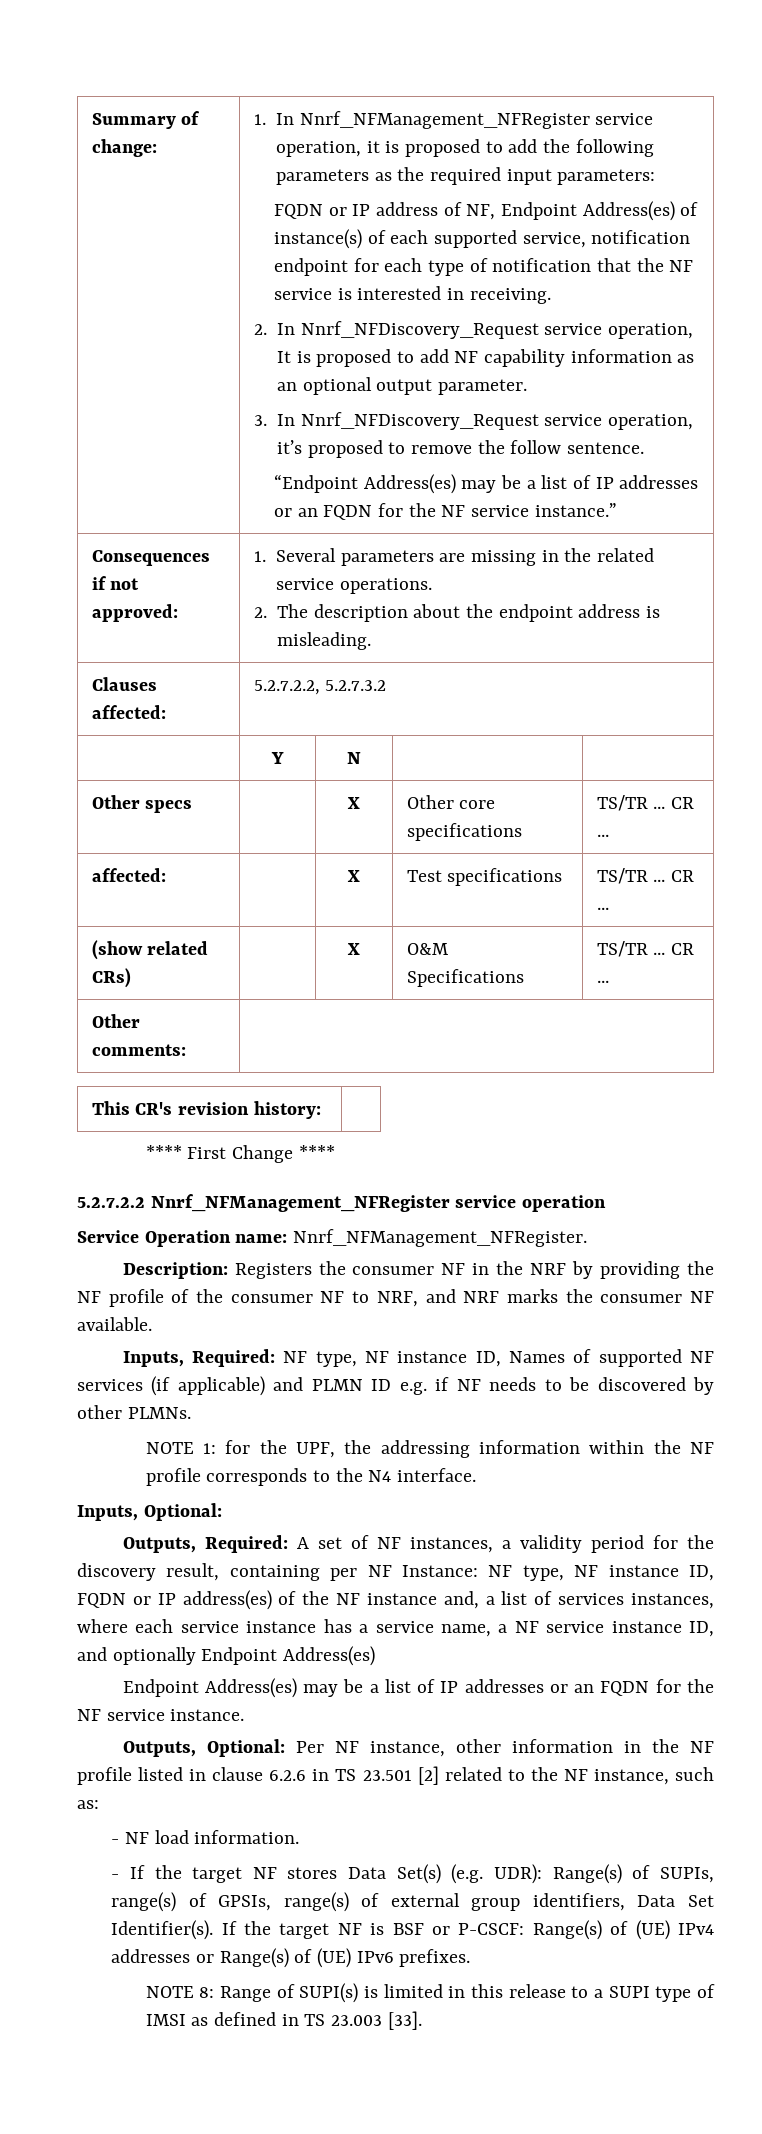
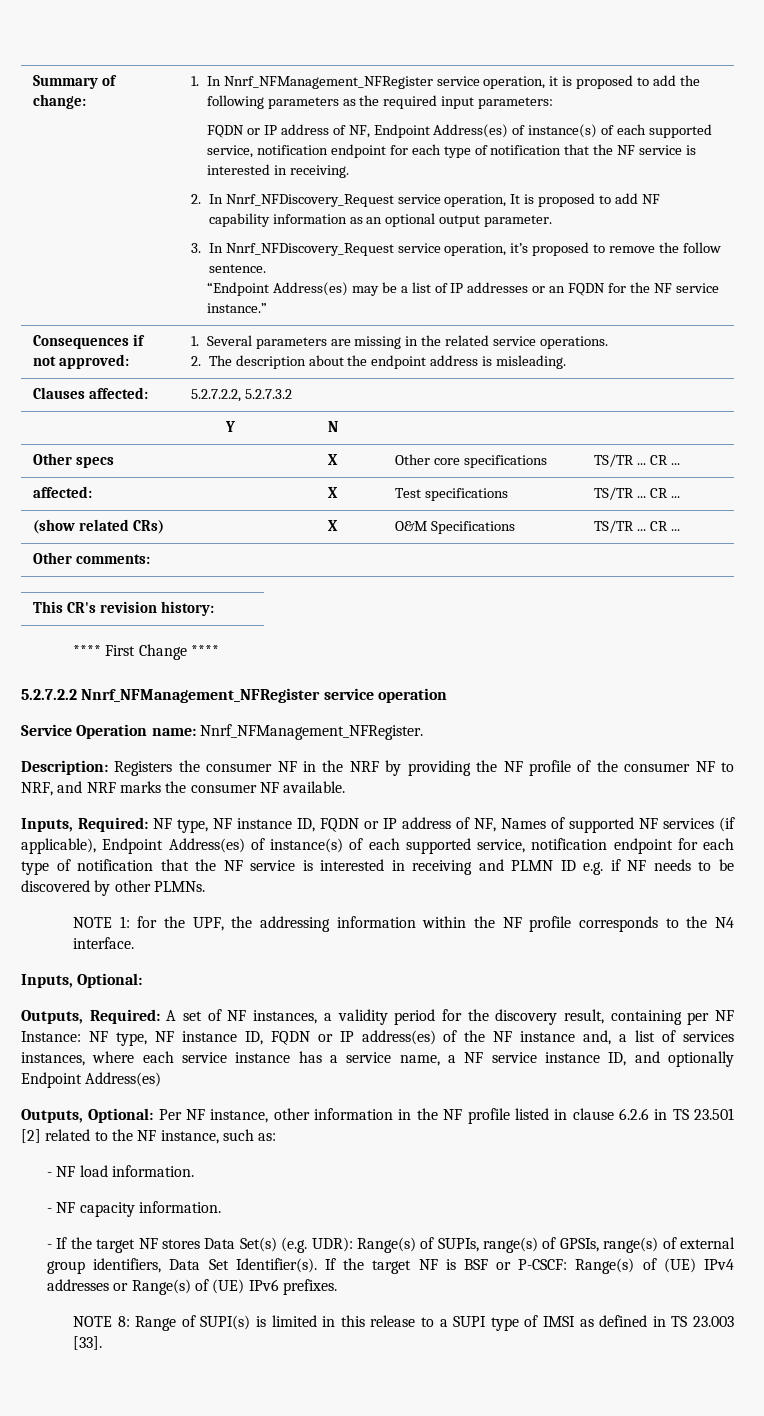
(501, 1359) none -> [320,817,496,832] FQDN or IP address of NF,
[177,1376,265,1396] applicable) -> [21,838,734,854] [21,859,473,875] applicable), Endpoint Address(es) of instance(s) of each supported service, notification endpoint for each type of notification that the NF service is interested in receiving
[122,1678,714,1698] [77,1709,245,1721] // Endpoint Address(es) may be a list of IP addresses or an FQDN for the NF service instance. -> (162, 1079) none
(300, 1837) none -> [47,1201,222,1217] // - NF capacity information.

